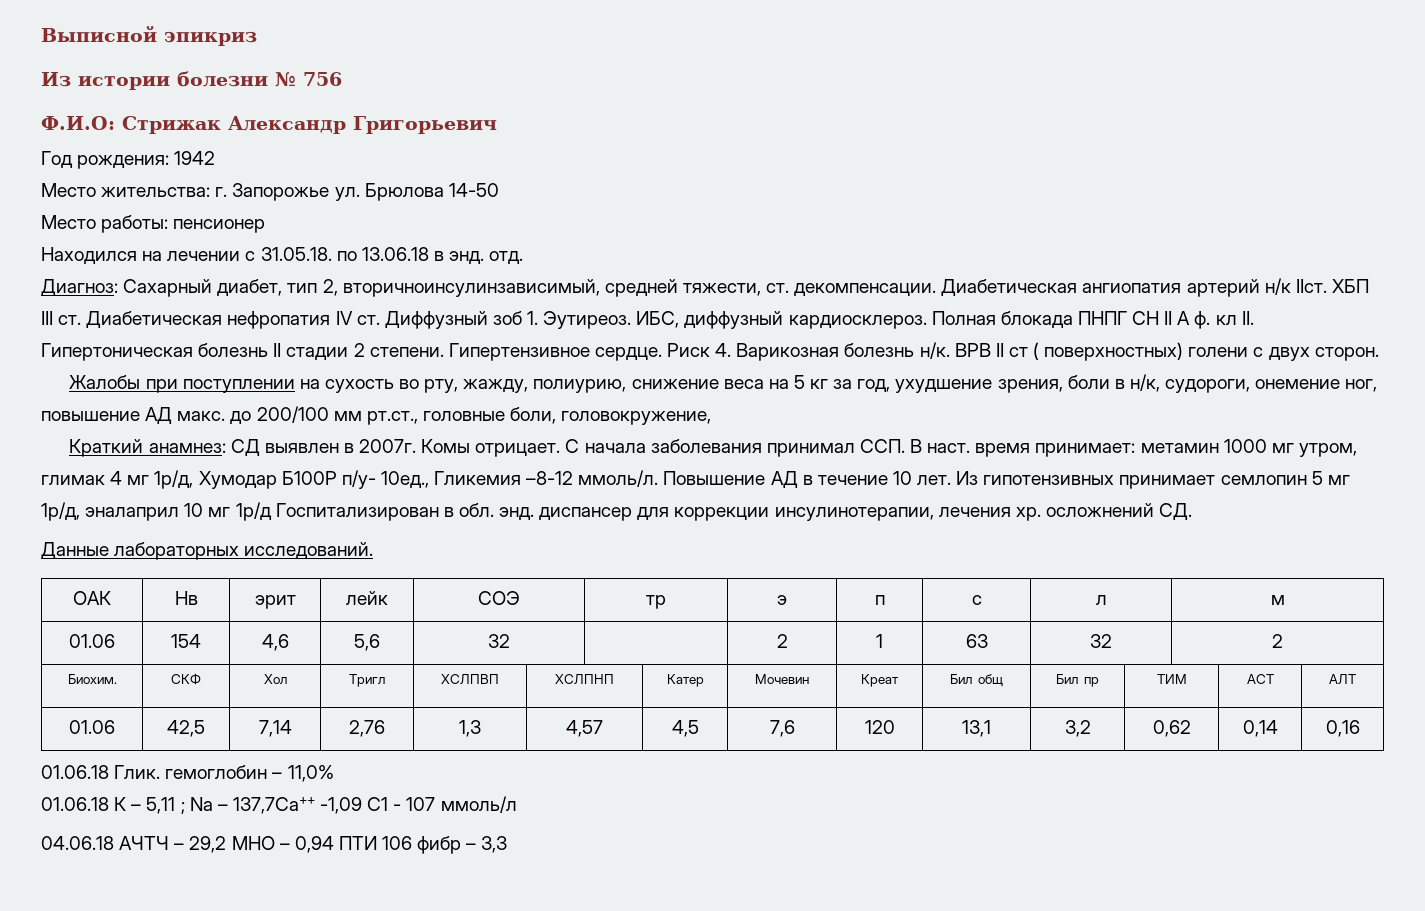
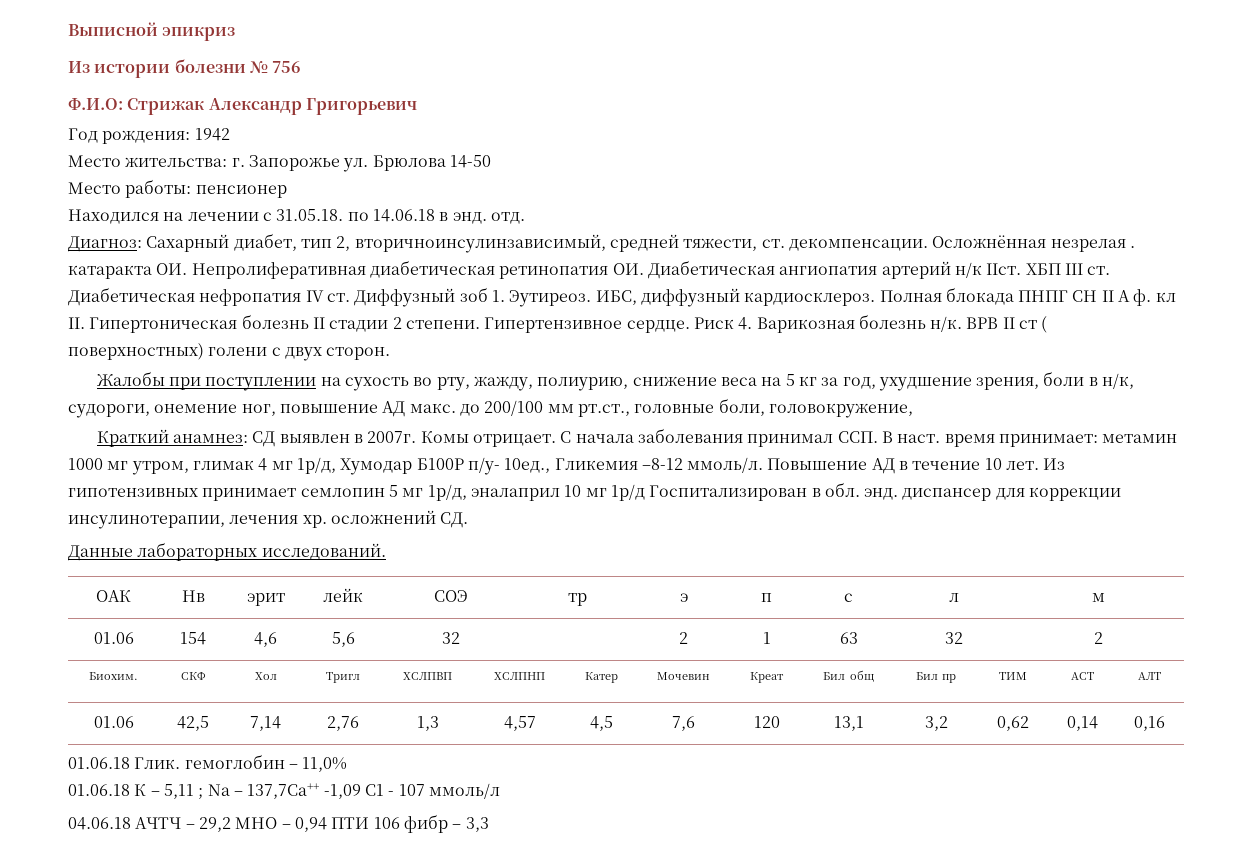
[361,247,429,261] 13.06.18 -> [372,209,435,222] 14.06.18
(937, 289) none -> [932,235,1135,252] [68,260,644,279] Осложнённая незрелая . катаракта ОИ. Непролиферативная диабетическая ретинопатия ОИ.

